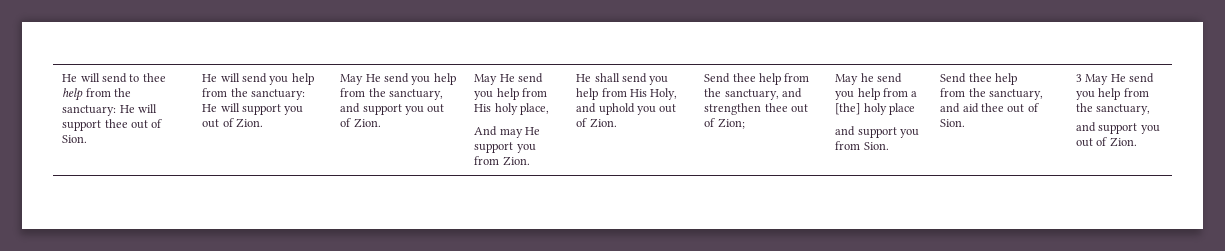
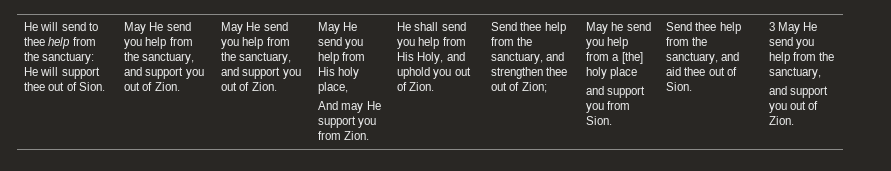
[202,73,314,85] [202,88,305,100] [202,103,240,112] He will send you help from the sanctuary: He will -> [124,22,191,34] [124,37,193,49] [124,52,195,64] [124,67,143,76] May He send you help from the sanctuary, and

